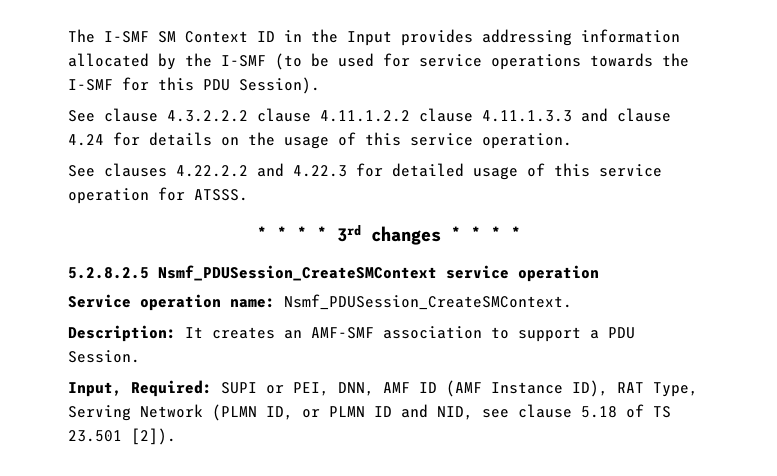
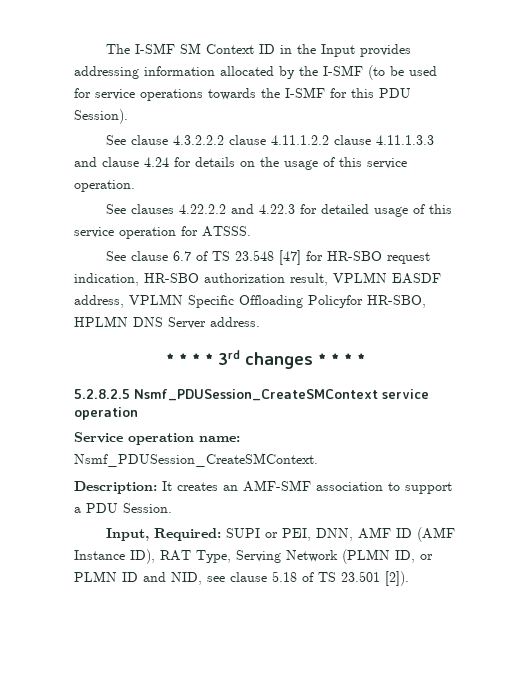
(248, 195) none -> [106,250,431,265] [74,272,441,286] [74,294,426,308] [74,316,260,329] // See clause 6.7 of TS 23.548 [47] for HR-SBO request indication, HR-SBO authorization result, VPLMN EASDF address, VPLMN Specific Offloading Policyfor HR-SBO, HPLMN DNS Server address.

